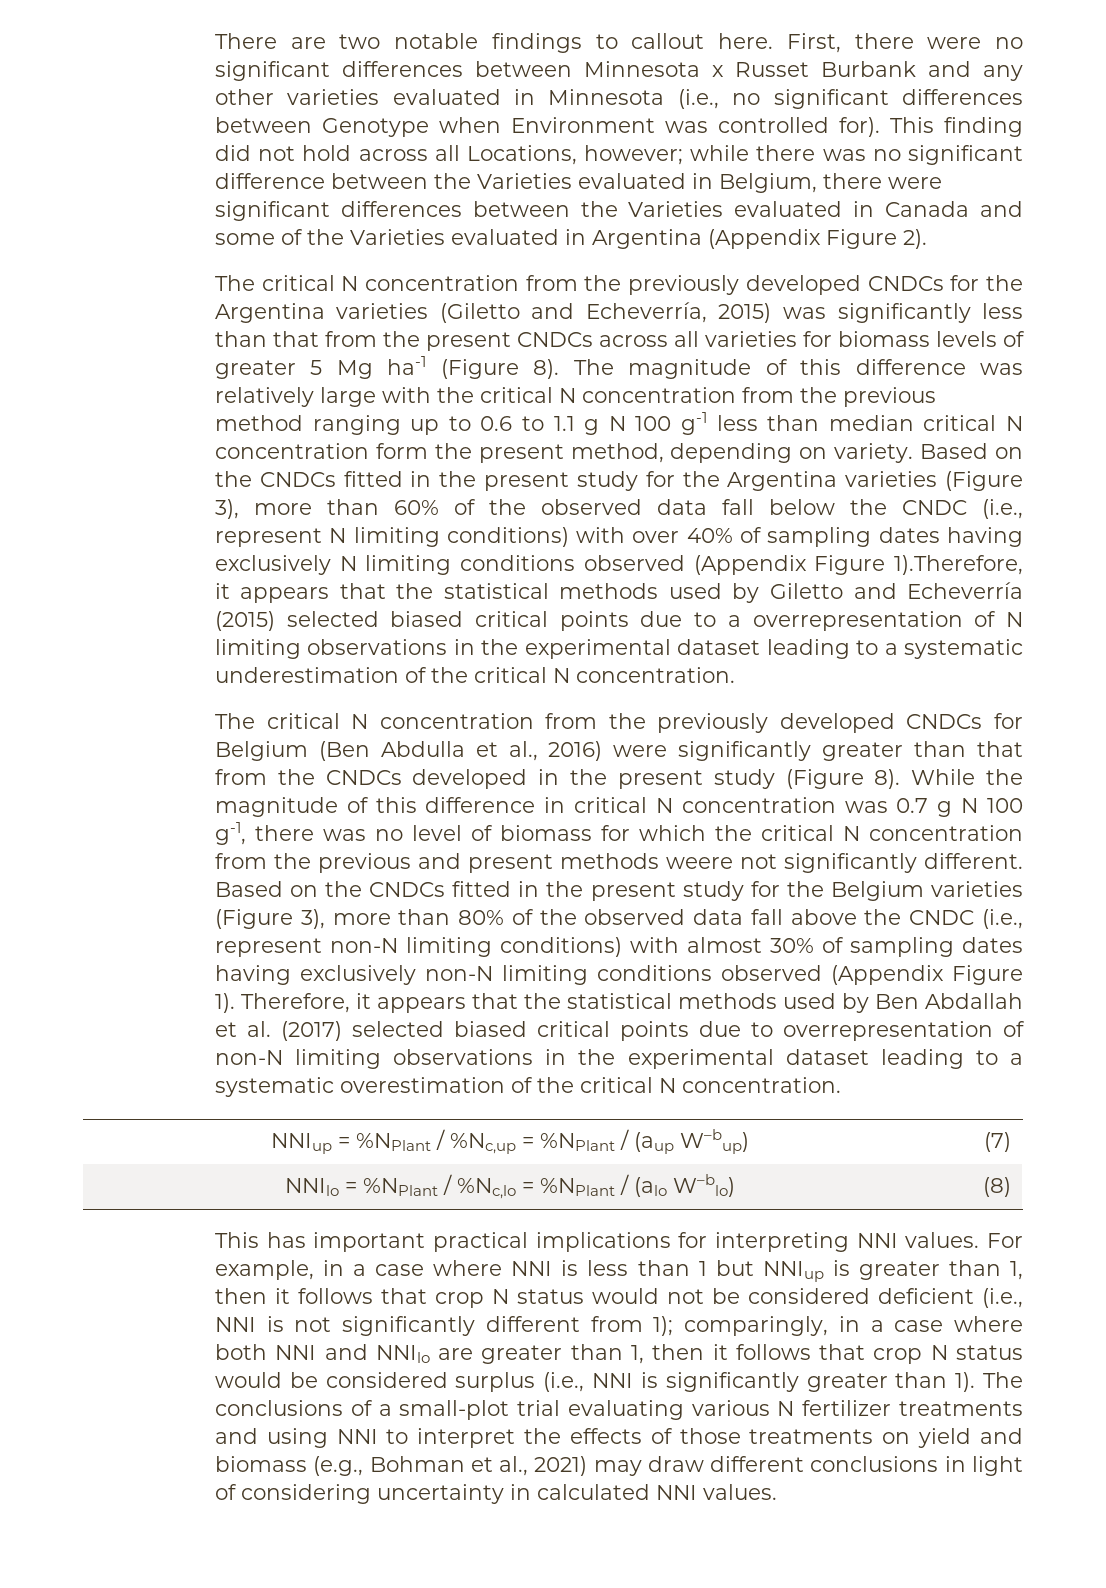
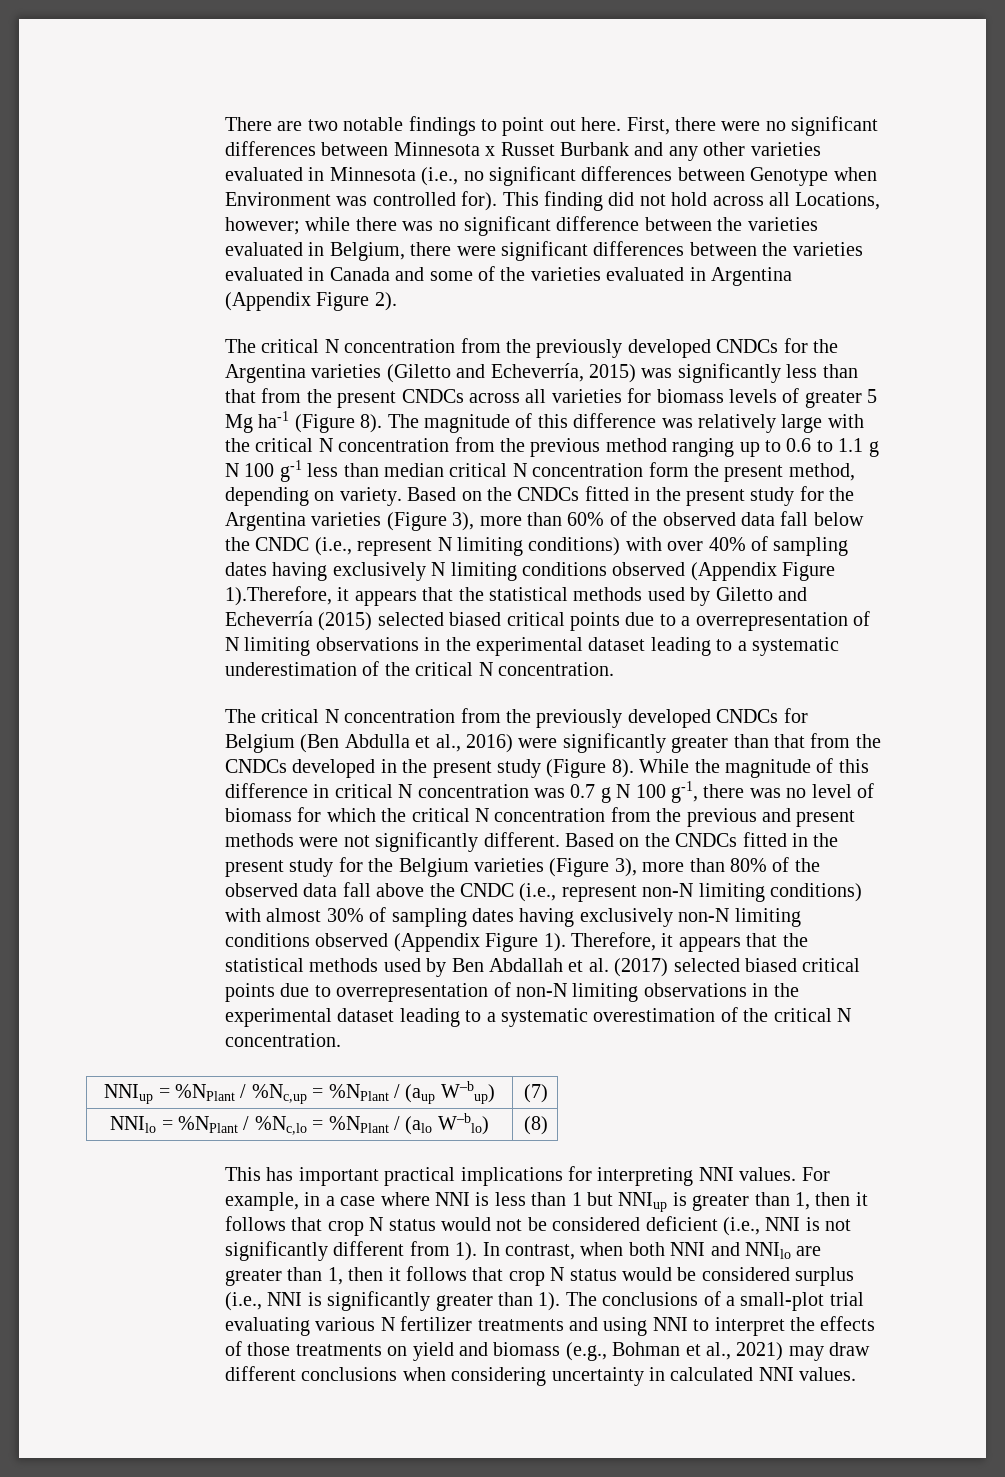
[631,33,705,49] callout -> [502,117,576,136] point out
[476,173,572,189] Varieties -> [747,217,818,231] varieties
[628,201,724,217] Varieties -> [792,242,863,256] varieties
[349,229,445,245] Varieties -> [530,267,601,281] varieties
[665,857,733,869] weere -> [299,837,339,847] were
[653,1316,1023,1336] 1); comparingly, in a case where -> [455,1242,624,1261] 1). In contrast, when
[944,1456,1023,1476] [214,1484,237,1500] in light of -> [402,1367,446,1381] when

